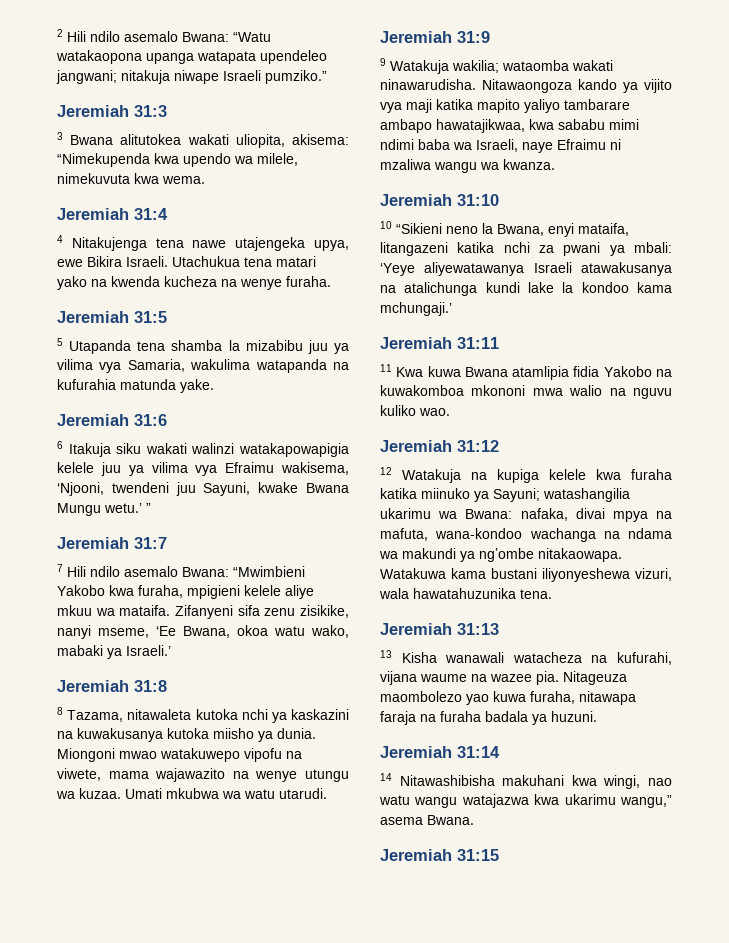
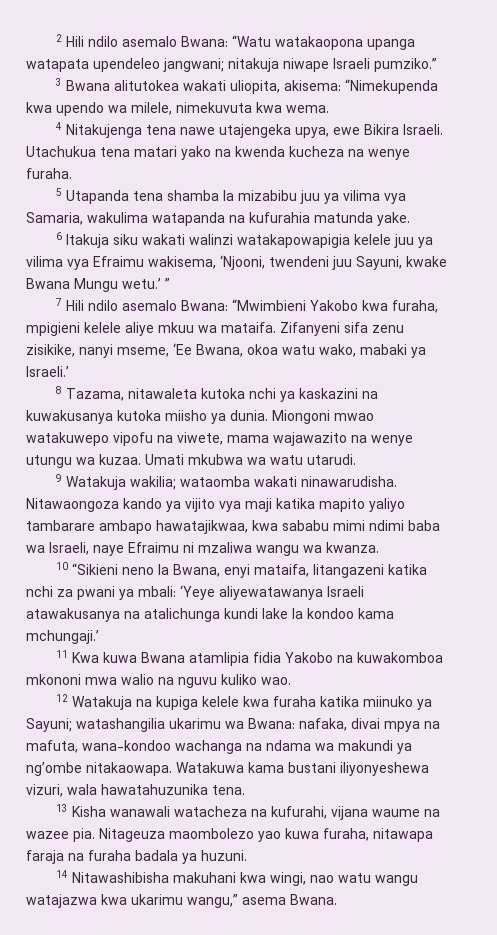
[57,105,167,117] // Jeremiah 31:3 -> (437, 65) none
[57,208,168,220] // Jeremiah 31:4 -> (329, 109) none
[57,311,167,323] // Jeremiah 31:5 -> (72, 173) none
[57,414,167,426] // Jeremiah 31:6 -> (410, 219) none
[57,537,167,549] // Jeremiah 31:7 -> (170, 283) none
[57,680,167,692] // Jeremiah 31:8 -> (69, 371) none
[380,31,490,43] // Jeremiah 31:9 -> (356, 459) none
[380,194,499,206] // Jeremiah 31:10 -> (379, 547) none
[380,337,499,349] // Jeremiah 31:11 -> (99, 637) none
[380,440,499,452] // Jeremiah 31:12 -> (291, 681) none
[380,623,499,635] // Jeremiah 31:13 -> (245, 790) none
[380,746,500,758] // Jeremiah 31:14 -> (247, 855) none
[380,849,499,861] // Jeremiah 31:15 -> (337, 899) none

